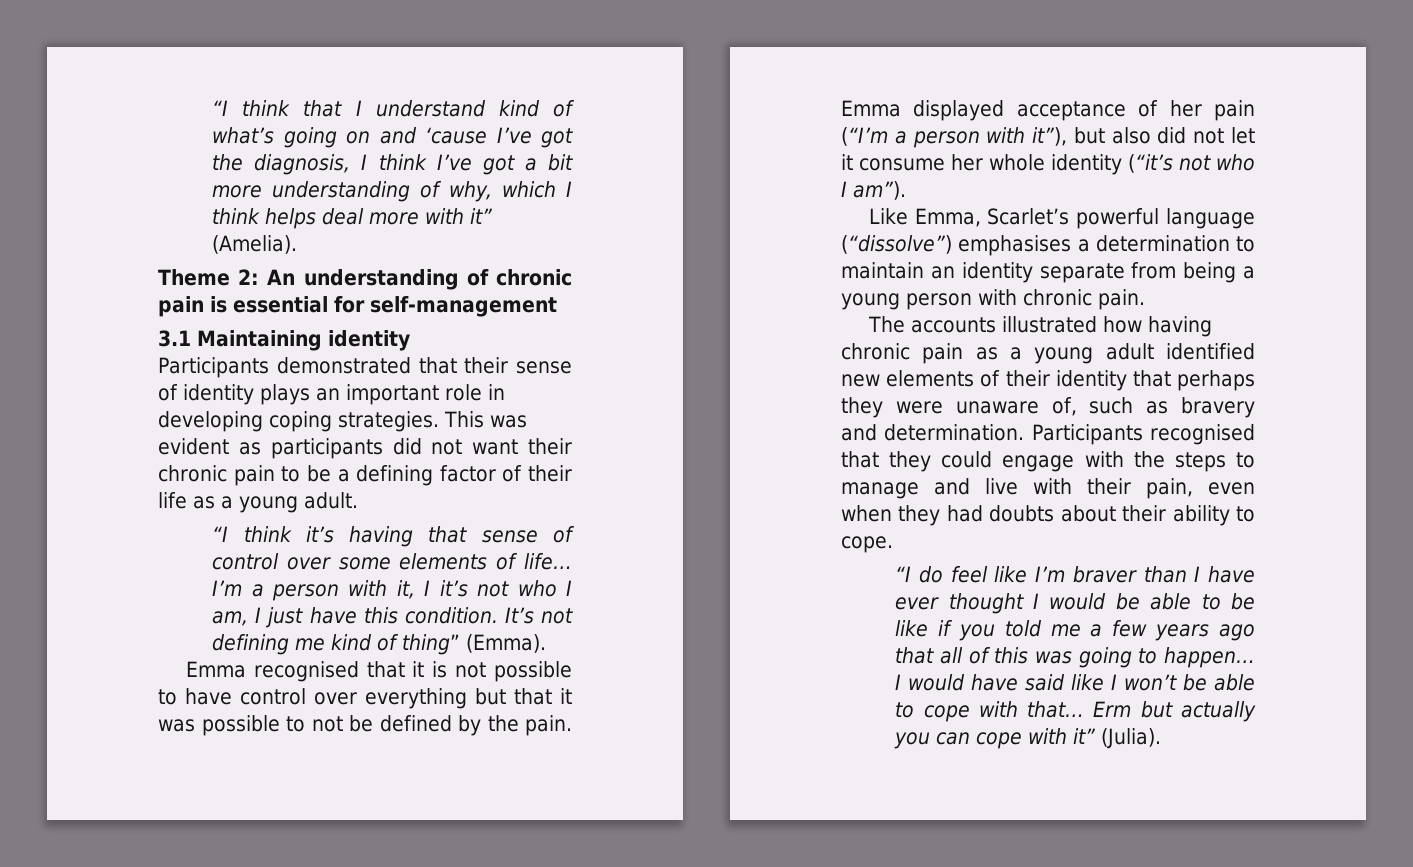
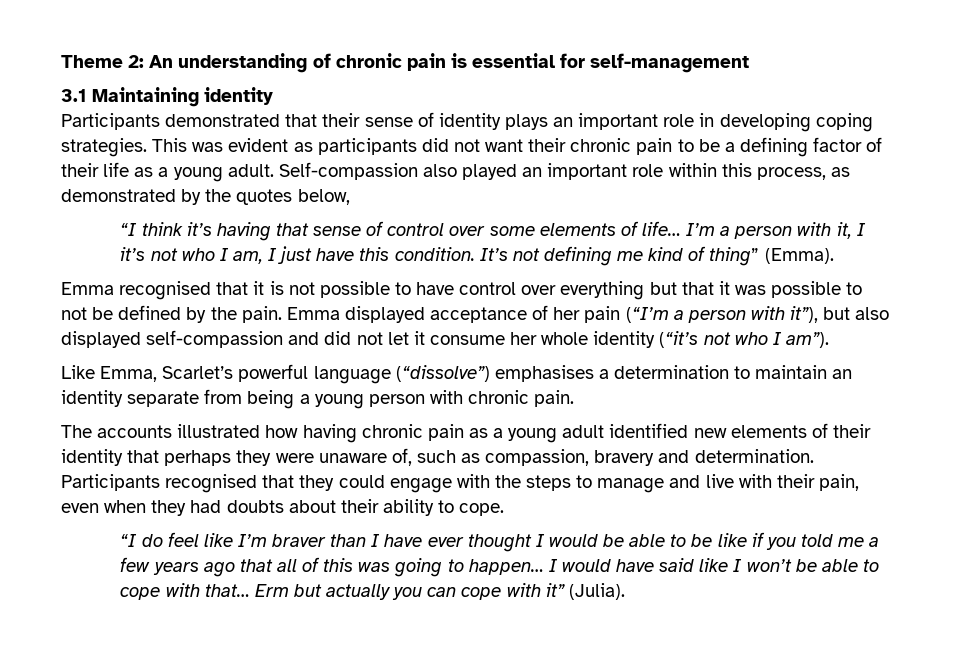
[212,100,575,117] [212,127,573,148] [212,154,573,175] [212,181,572,202] [212,208,493,229] [212,235,298,254] “I think that I understand kind of what’s going on and ‘cause I’ve got the diagnosis, I think I’ve got a bit more understanding of why, which I think helps deal more with it” (Amelia). // -> (61, 61) none
(358, 500) none -> [278,162,850,180] [61,189,350,205] Self-compassion also played an important role within this process, as demonstrated by the quotes below,
(1151, 135) none -> [61,330,320,348] displayed self-compassion and
(1169, 407) none -> [485,449,590,466] compassion,

